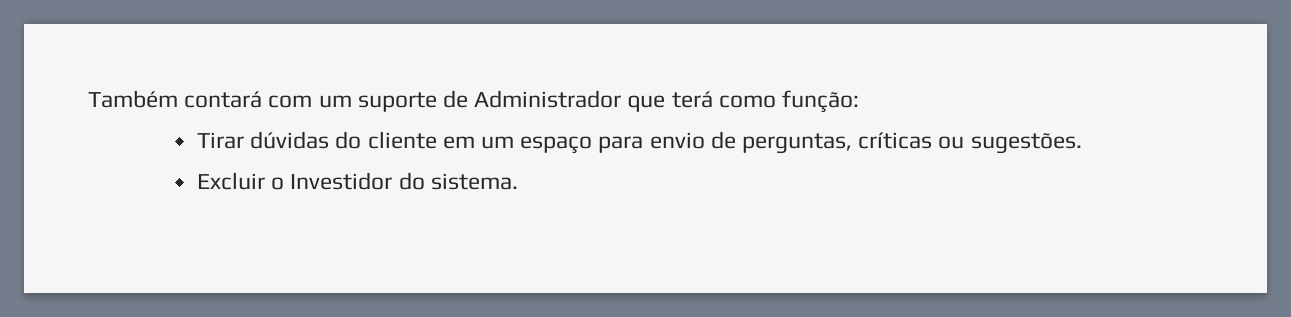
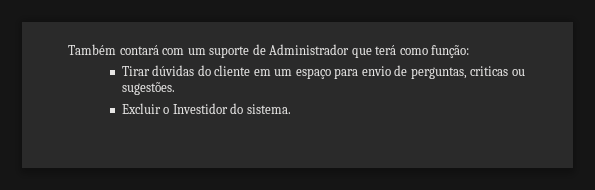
[858,132,933,149] críticas -> [470,66,509,76] criticas

